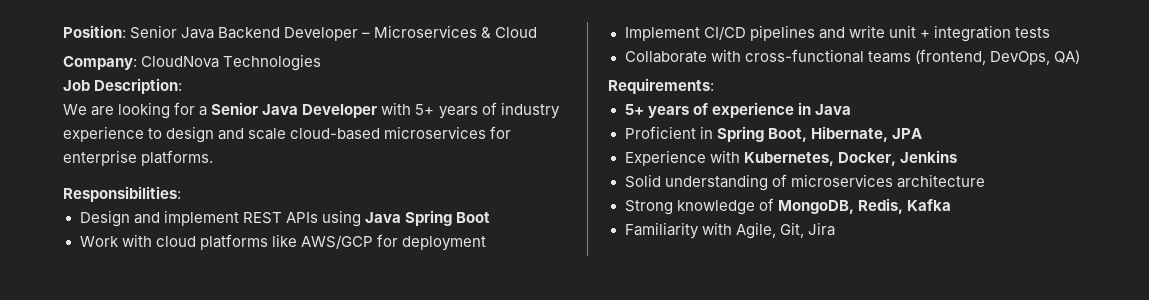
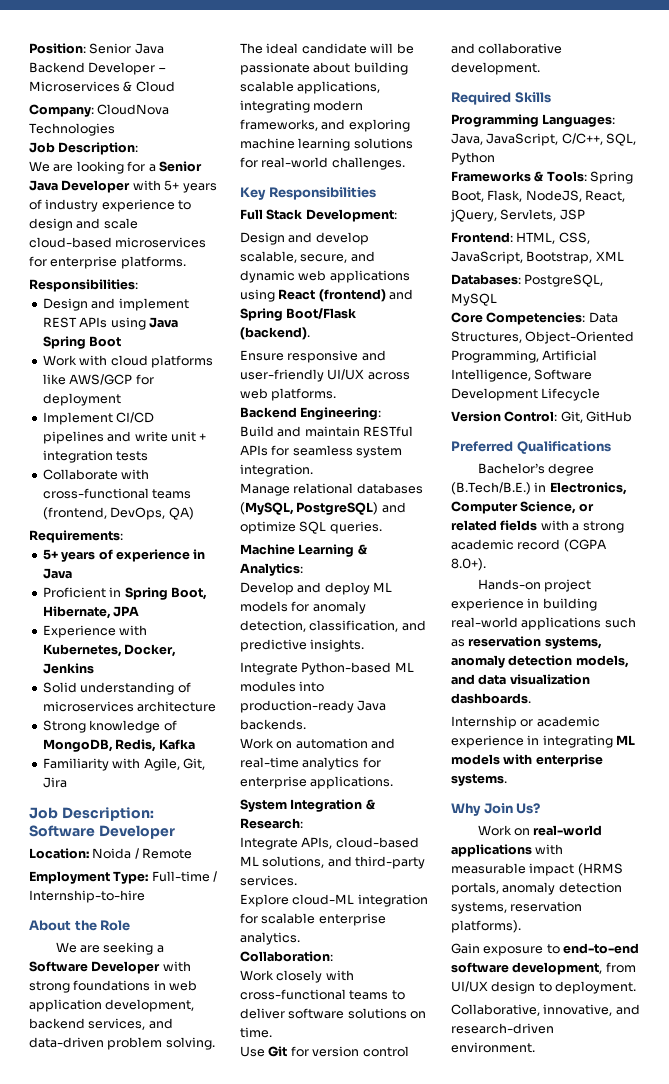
(835, 229) none -> [29,807,154,821] [29,825,175,839] [29,848,193,859] [29,871,218,884] [29,890,145,903] [29,920,131,931] [55,942,164,955] [29,961,191,974] [29,980,198,993] [29,999,195,1012] [29,1018,173,1030] [29,1037,215,1050] [240,43,414,54] [240,62,408,75] [240,81,381,94] [240,100,364,113] [240,119,410,132] [240,138,413,151] [240,157,405,170] [240,187,376,200] [240,209,397,222] [240,232,369,245] [240,251,375,263] [240,270,410,283] [240,289,414,302] [240,308,357,321] [240,327,310,340] [240,350,386,363] [240,369,410,382] [240,388,337,401] [240,407,382,420] [240,426,414,437] [240,445,403,458] [240,464,313,477] [240,483,423,496] [240,502,406,515] [240,521,382,534] [240,544,367,557] [240,563,303,576] [240,582,393,595] [240,601,366,614] [240,620,426,632] [240,639,365,652] [240,662,414,675] [240,681,325,692] [240,700,387,713] [240,719,306,730] [240,738,396,749] [240,757,381,770] [240,776,394,789] [240,799,375,812] [240,818,303,829] [240,837,419,850] [240,856,426,869] [240,875,297,886] [240,894,428,907] [240,913,386,926] [240,932,300,945] [240,951,333,962] [240,970,354,983] [240,989,405,1000] [240,1008,427,1019] [240,1027,272,1038] [240,1046,409,1057] [451,43,563,54] [451,62,540,75] [451,92,551,105] [451,114,616,127] [451,133,637,146] [451,152,495,165] [451,171,634,184] [451,190,626,202] [450,209,585,222] [451,232,590,244] [451,251,624,264] [451,274,604,287] [451,293,497,306] [451,312,618,325] [451,331,635,344] [451,350,598,363] [451,369,593,382] [451,388,601,401] [451,411,633,423] [451,441,611,454] [477,463,594,476] [451,482,627,495] [451,501,594,514] [451,520,624,533] [451,539,607,552] [451,558,486,571] [477,579,591,592] [451,598,597,611] [451,617,636,630] [451,636,602,649] [451,655,629,668] [451,674,590,685] [451,693,531,704] [451,716,600,729] [451,735,636,748] [451,754,603,767] [451,774,507,786] [451,803,541,816] [477,825,603,836] [451,844,564,857] [451,863,623,876] [451,882,622,895] [451,901,583,914] [451,920,521,933] [451,943,640,956] [451,962,636,975] [451,981,637,994] [451,1004,640,1016] [451,1023,554,1034] [451,1042,535,1053] // Job Description: Software Developer // Location: Noida / Remote // Employment Type: Full-time / Internship-to-hire // About the Role // We are seeking a Software Developer with strong foundations in web application development, backend services, and data-driven problem solving. The ideal candidate will be passionate about building scalable applications, integrating modern frameworks, and exploring machine learning solutions for real-world challenges. // Key Responsibilities // Full Stack Development: // Design and develop scalable, secure, and dynamic web applications using React (frontend) and Spring Boot/Flask (backend). // Ensure responsive and user-friendly UI/UX across web platforms. // Backend Engineering: // Build and maintain RESTful APIs for seamless system integration. // Manage relational databases (MySQL, PostgreSQL) and optimize SQL queries. // Machine Learning & Analytics: // Develop and deploy ML models for anomaly detection, classification, and predictive insights. // Integrate Python-based ML modules into production-ready Java backends. // Work on automation and real-time analytics for enterprise applications. // System Integration & Research: // Integrate APIs, cloud-based ML solutions, and third-party services. // Explore cloud-ML integration for scalable enterprise analytics. // Collaboration: // Work closely with cross-functional teams to deliver software solutions on time. // Use Git for version control and collaborative development. // Required Skills // Programming Languages: Java, JavaScript, C/C++, SQL, Python // Frameworks & Tools: Spring Boot, Flask, NodeJS, React, jQuery, Servlets, JSP // Frontend: HTML, CSS, JavaScript, Bootstrap, XML // Databases: PostgreSQL, MySQL // Core Competencies: Data Structures, Object-Oriented Programming, Artificial Intelligence, Software Development Lifecycle // Version Control: Git, GitHub // Preferred Qualifications // Bachelor’s degree (B.Tech/B.E.) in Electronics, Computer Science, or related fields with a strong academic record (CGPA 8.0+). // Hands-on project experience in building real-world applications such as reservation systems, anomaly detection models, and data visualization dashboards. // Internship or academic experience in integrating ML models with enterprise systems. // Why Join Us? // Work on real-world applications with measurable impact (HRMS portals, anomaly detection systems, reservation platforms). // Gain exposure to end-to-end software development, from UI/UX design to deployment. // Collaborative, innovative, and research-driven environment.

